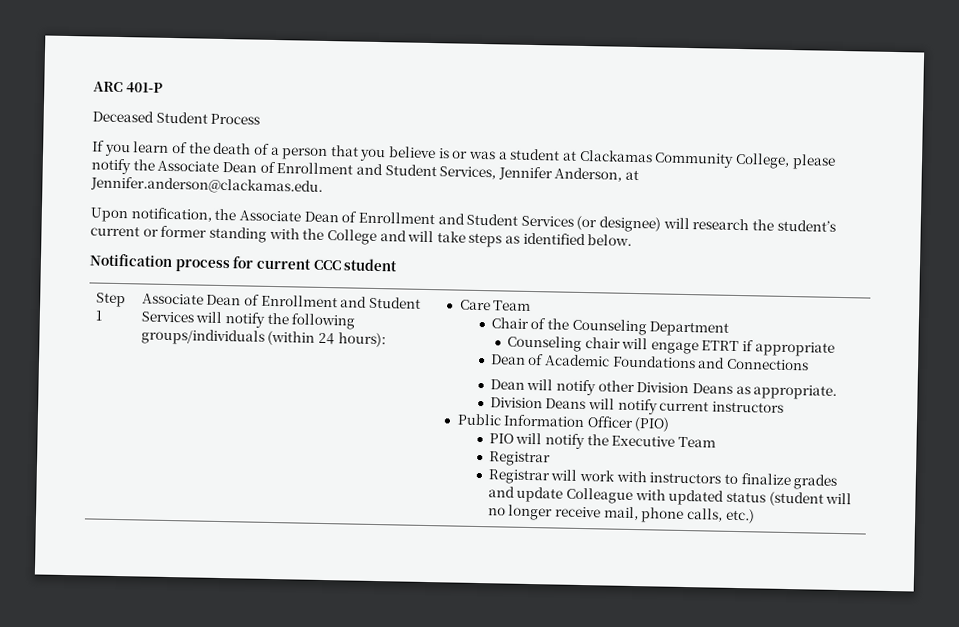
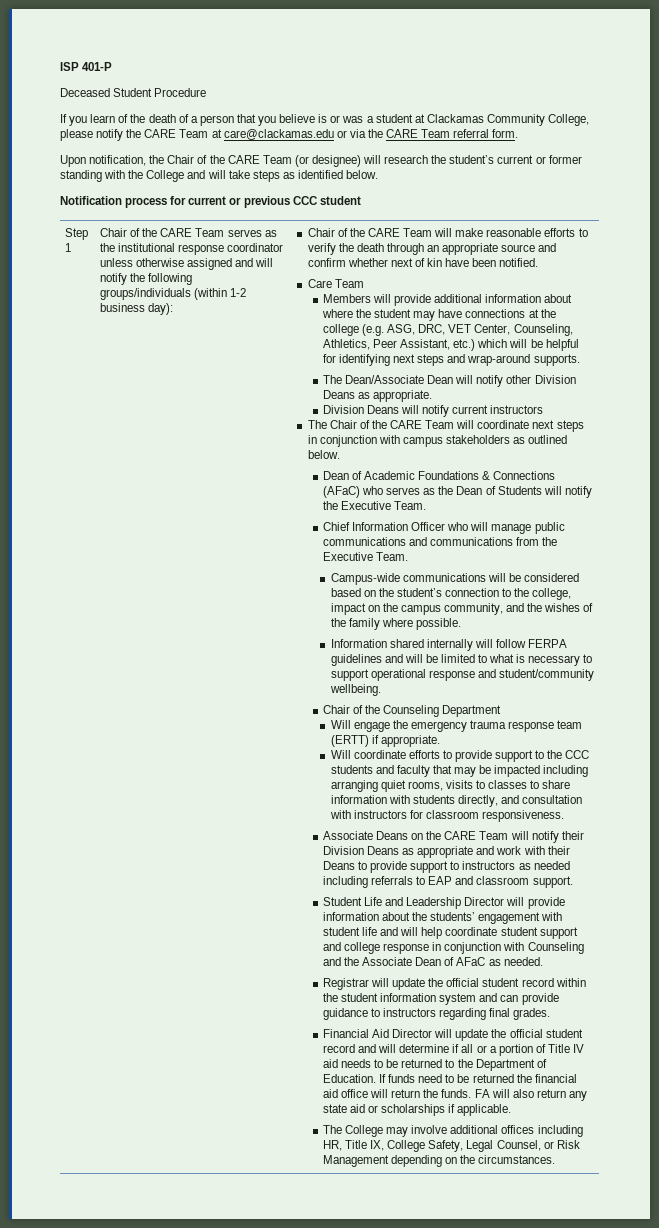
[93,81,123,93] ARC -> [60,62,79,71] ISP
[210,113,261,125] Process -> [154,88,207,97] Procedure
[157,160,640,182] [90,176,323,195] [90,207,574,227] Associate Dean of Enrollment and Student Services, Jennifer Anderson, at Jennifer.anderson@clackamas.edu. // Upon notification, the Associate Dean of Enrollment and Student Services -> [144,129,519,140] [60,155,292,167] CARE Team at care@clackamas.edu or via the CARE Team referral form. // Upon notification, the Chair of the CARE Team
(312, 263) none -> [229,196,290,208] or previous
[141,293,421,309] [140,311,194,323] Associate Dean of Enrollment and Student Services -> [99,228,277,237] [99,243,284,255] [99,258,254,270] Chair of the CARE Team serves as the institutional response coordinator unless otherwise assigned and
[317,332,386,348] [459,299,532,311] [490,317,730,337] [506,335,835,357] [490,353,810,371] 24 hours): | Care Team // Chair of the Counseling Department // Counseling chair will engage ETRT if appropriate // Dean of Academic Foundations and Connections // -> [230,288,247,297] [99,303,174,315] [307,228,588,237] [307,243,557,255] [307,258,539,267] [307,279,364,288] [322,294,573,306] [321,309,556,321] [322,324,573,336] [322,339,579,351] [322,354,580,366] [322,375,424,384] 1-2 business day): | Chair of the CARE Team will make reasonable efforts to verify the death through an appropriate source and confirm whether next of kin have been notified. // Care Team // Members will provide additional information about where the student may have connections at the college (e.g. ASG, DRC, VET Center, Counseling, Athletics, Peer Assistant, etc.) which will be helpful for identifying next steps and wrap-around supports. // The Dean/Associate
[456,413,671,432] [488,432,717,450] [488,451,551,467] [487,469,838,490] [487,486,853,507] [487,504,755,524] Public Information Officer (PIO) // PIO will notify the Executive Team // Registrar // Registrar will work with instructors to finalize grades and update Colleague with updated status (student will no longer receive mail, phone calls, etc.) -> [307,420,584,432] [307,435,568,447] [307,450,340,459] [322,471,556,480] [322,486,592,498] [322,501,427,510] [322,522,565,534] [322,537,558,546] [322,552,408,561] [330,573,579,585] [330,588,572,600] [330,603,594,615] [330,618,461,630] [330,639,568,651] [330,654,593,666] [330,669,594,681] [329,684,381,696] [322,705,502,717] [330,720,583,732] [330,735,440,747] [330,750,590,762] [330,765,589,777] [330,780,571,792] [330,795,583,807] [329,810,564,822] [322,831,584,843] [322,846,570,858] [322,861,570,873] [322,876,573,888] [322,897,565,909] [322,912,563,924] [322,927,578,939] [322,942,584,954] [322,957,543,966] [322,978,586,990] [322,993,559,1005] [322,1008,551,1020] [322,1029,583,1041] [322,1044,585,1056] [322,1059,547,1071] [322,1074,577,1083] [322,1089,587,1101] [322,1104,512,1116] [322,1125,583,1137] [322,1140,580,1152] [322,1155,556,1167] The Chair of the CARE Team will coordinate next steps in conjunction with campus stakeholders as outlined below. // Dean of Academic Foundations & Connections (AFaC) who serves as the Dean of Students will notify the Executive Team. // Chief Information Officer who will manage public communications and communications from the Executive Team. // Campus-wide communications will be considered based on the student’s connection to the college, impact on the campus community, and the wishes of the family where possible. // Information shared internally will follow FERPA guidelines and will be limited to what is necessary to support operational response and student/community wellbeing. // Chair of the Counseling Department // Will engage the emergency trauma response team (ERTT) if appropriate. // Will coordinate efforts to provide support to the CCC students and faculty that may be impacted including arranging quiet rooms, visits to classes to share information with students directly, and consultation with instructors for classroom responsiveness. // Associate Deans on the CARE Team will notify their Division Deans as appropriate and work with their Deans to provide support to instructors as needed including referrals to EAP and classroom support. // Student Life and Leadership Director will provide information about the students’ engagement with student life and will help coordinate student support and college response in conjunction with Counseling and the Associate Dean of AFaC as needed. // Registrar will update the official student record within the student information system and can provide guidance to instructors regarding final grades. // Financial Aid Director will update the official student record and will determine if all or a portion of Title IV aid needs to be returned to the Department of Education. If funds need to be returned the financial aid office will return the funds. FA will also return any state aid or scholarships if applicable. // The College may involve additional offices including HR, Title IX, College Safety, Legal Counsel, or Risk Management depending on the circumstances.

